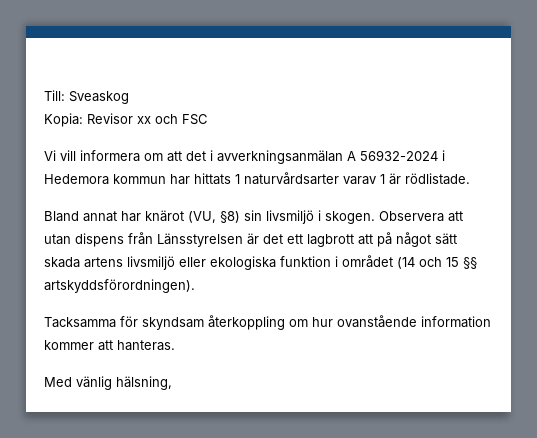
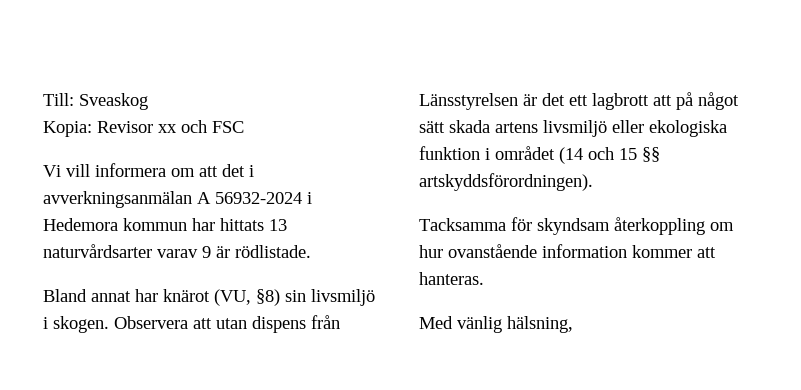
[235,174,240,184] 1 -> [269,219,287,231] 13
[380,174,385,184] 1 -> [202,246,211,258] 9

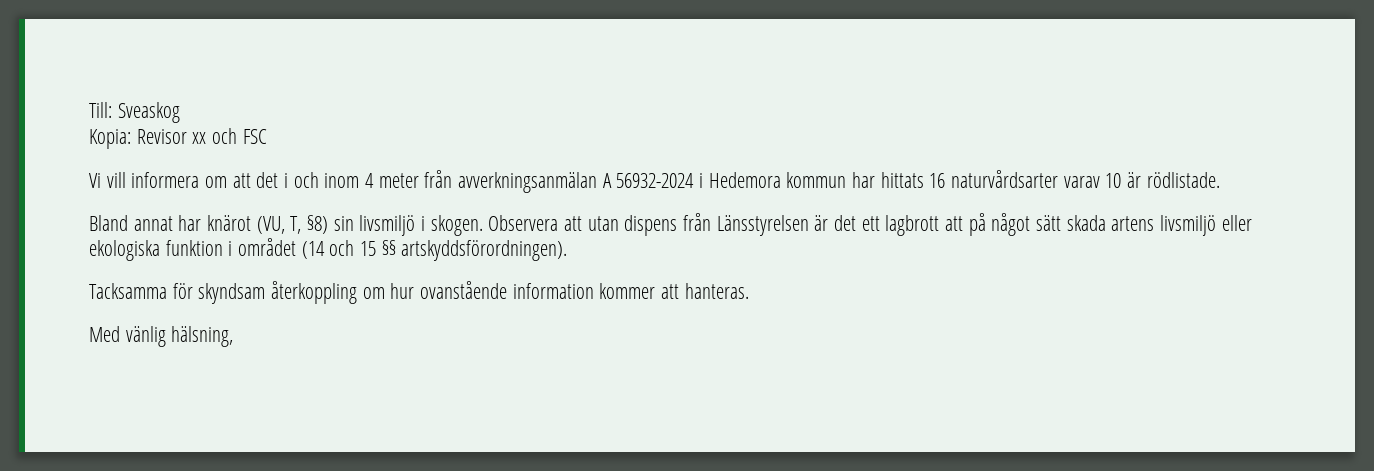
(254, 171) none -> [293,170,453,188] och inom 4 meter från
[269,219,287,231] 13 -> [929,173,946,188] 16
[202,246,211,258] 9 -> [1105,173,1122,188] 10
(251, 297) none -> [290,216,302,234] T,

